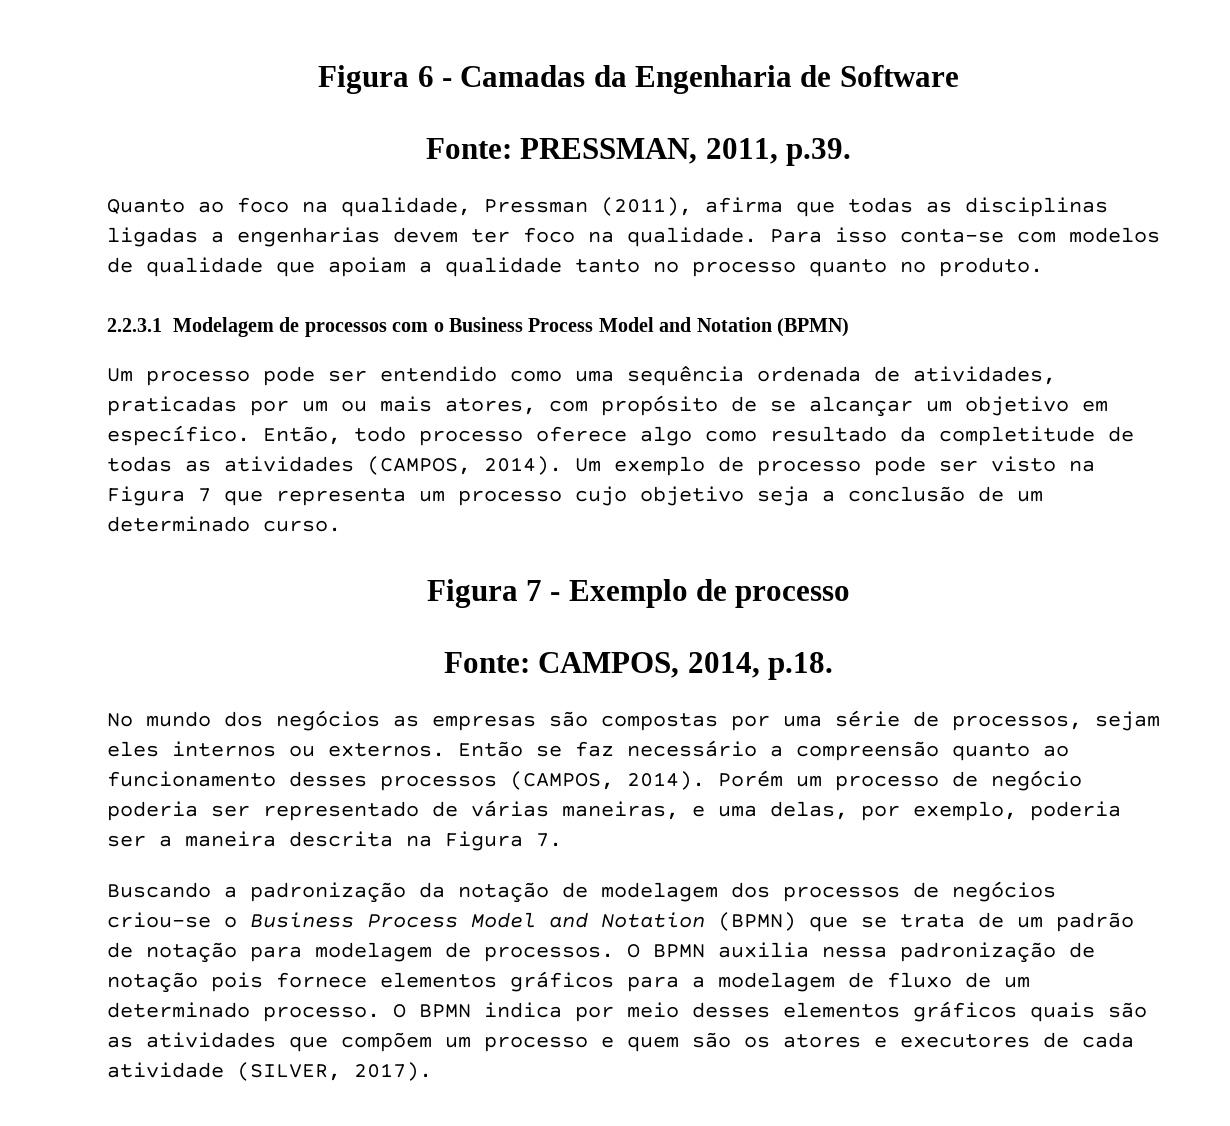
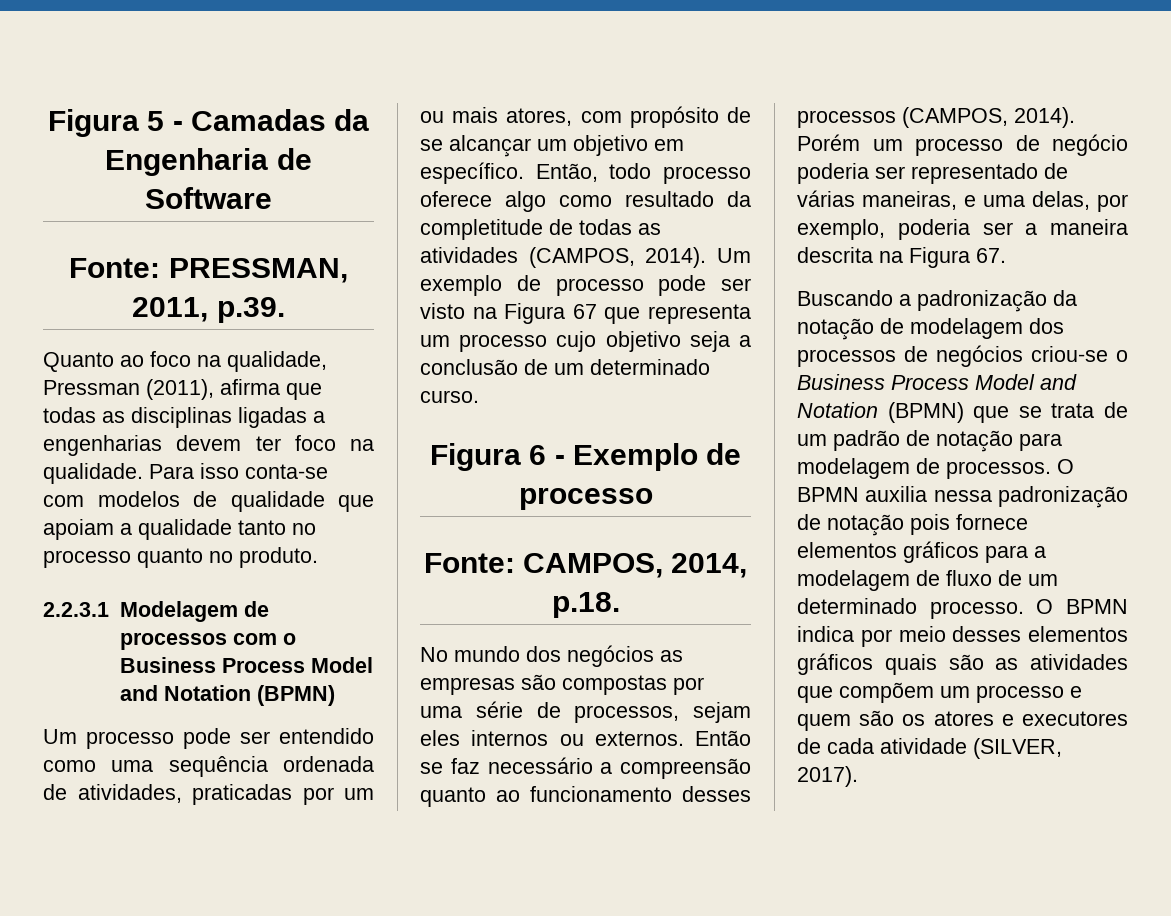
[318,65,434,94] Figura 6 -> [48,109,165,137] Figura 5
[198,488,211,502] 7 -> [572,304,597,319] 67
[525,580,542,601] 7 -> [529,445,547,465] 6
[536,833,562,847] 7. -> [976,248,1006,263] 67.

